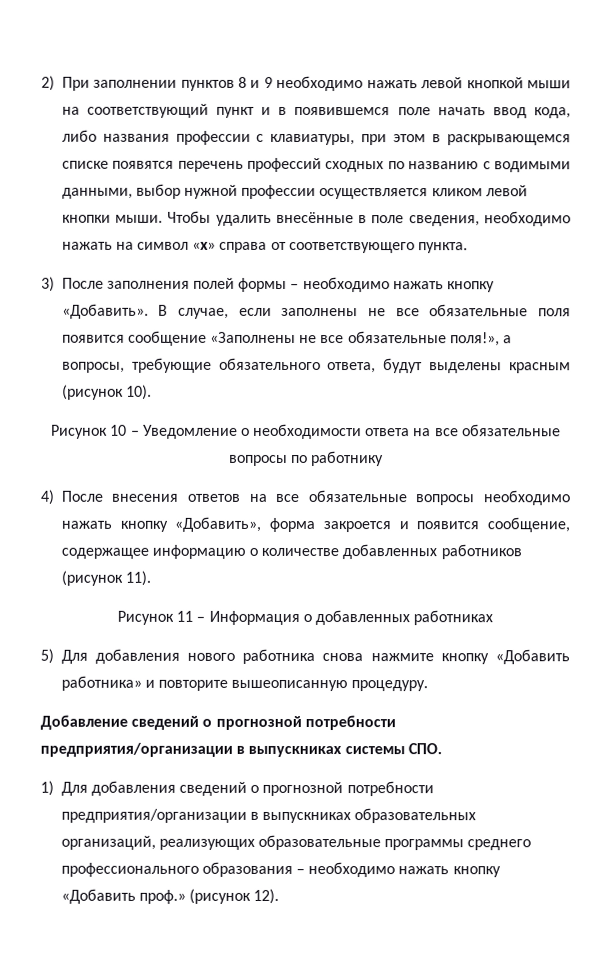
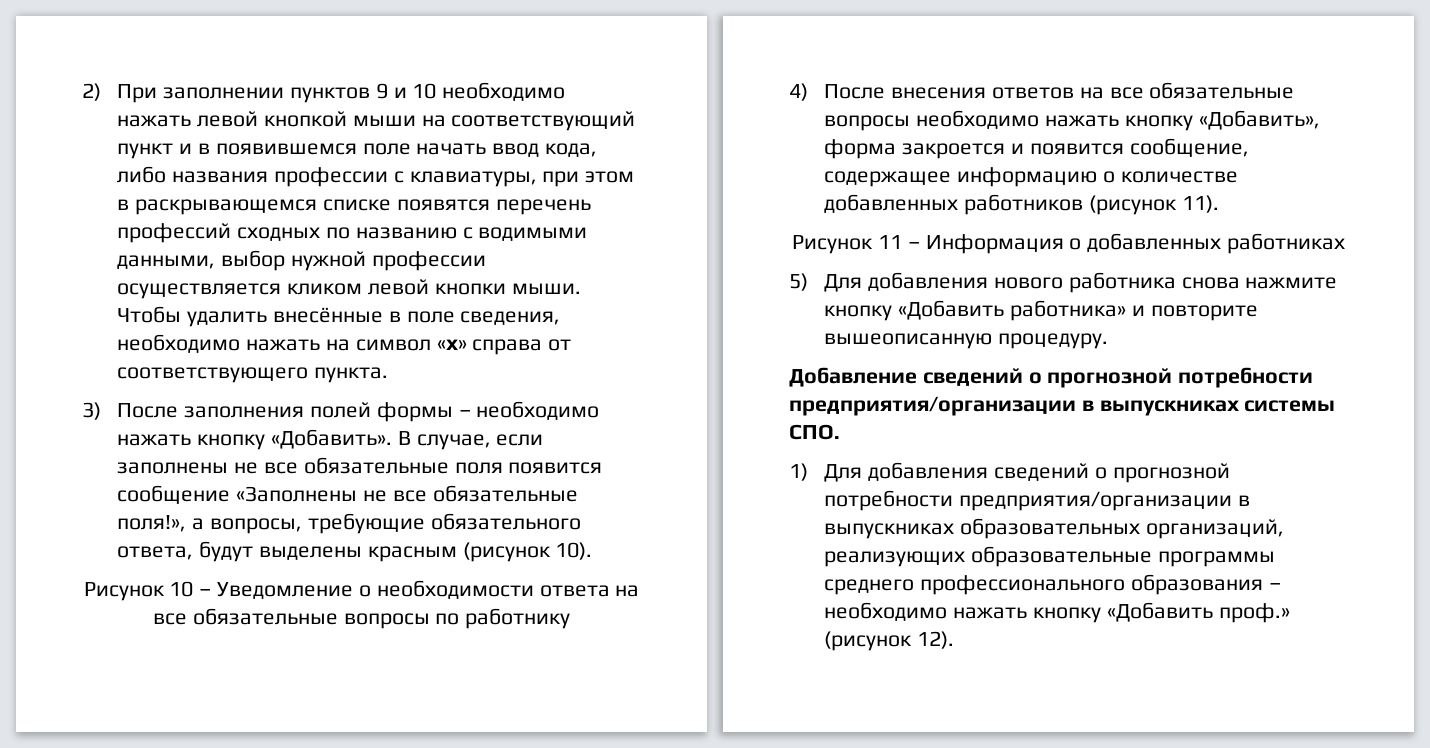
[238,76,273,88] 8 и 9 -> [375,83,437,99] 9 и 10

